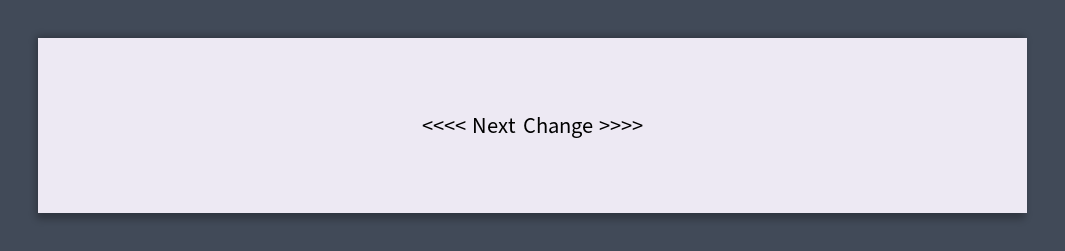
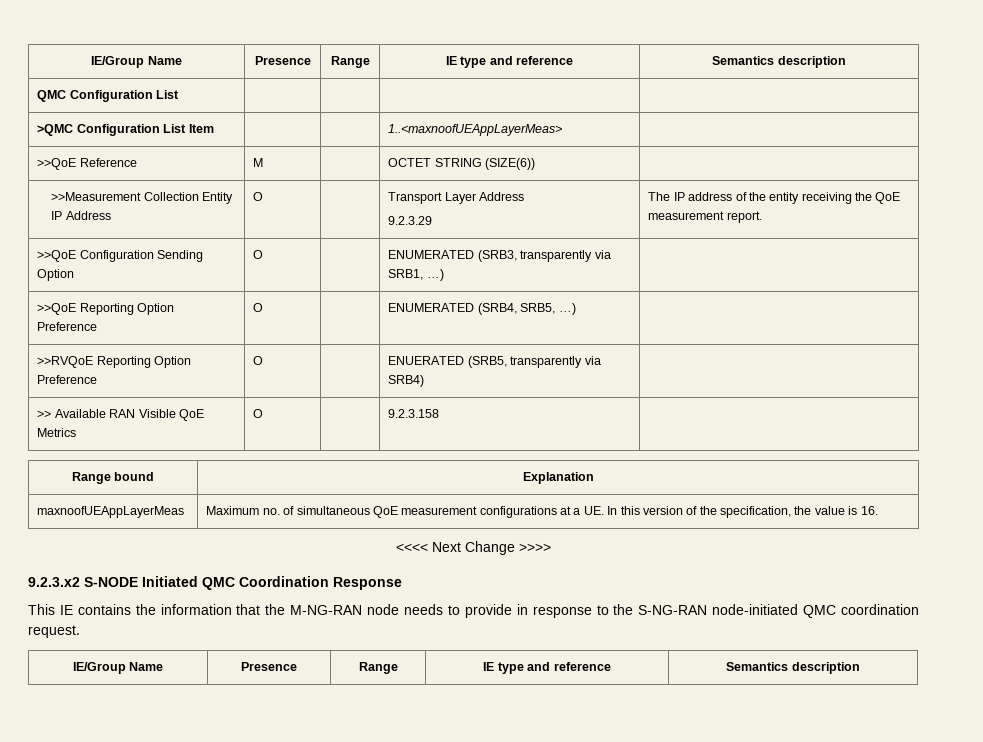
[422,117,643,138] <<<< Next Change >>>> -> [91,56,182,68] [254,56,311,65] [330,56,370,68] [445,56,574,68] [712,56,846,68] [37,90,180,102] [37,124,214,136] [388,124,563,136] [37,158,137,170] [253,158,264,167] [388,158,536,170] [51,192,234,204] [51,211,111,220] [253,192,264,201] [388,192,525,204] [388,216,433,225] [648,192,901,204] [648,211,762,223] [37,250,204,262] [37,269,75,281] [253,250,264,259] [388,250,611,262] [388,269,444,281] [37,303,175,315] [37,322,98,331] [253,303,264,312] [388,303,576,315] [37,356,192,368] [37,375,98,384] [253,356,264,365] [388,356,601,368] [388,375,425,387] [37,409,204,421] [37,428,77,437] [253,409,264,418] [388,409,440,418] [71,472,155,484] [522,472,594,484] [37,506,185,518] [206,506,878,518] [396,541,551,555] [28,576,402,590] [28,604,920,618] [28,625,80,638] [72,662,164,674] [241,662,297,671] [358,662,398,674] [483,662,611,674] [726,662,860,674] IE/Group Name | Presence | Range | IE type and reference | Semantics description // QMC Configuration List | | | | // >QMC Configuration List Item | | | 1..<maxnoofUEAppLayerMeas> | // >>QoE Reference | M | | OCTET STRING (SIZE(6)) | // >>Measurement Collection Entity IP Address | O | | Transport Layer Address // 9.2.3.29 | The IP address of the entity receiving the QoE measurement report. // >>QoE Configuration Sending Option | O | | ENUMERATED (SRB3, transparently via SRB1, …) | // >>QoE Reporting Option Preference | O | | ENUMERATED (SRB4, SRB5, …) | // >>RVQoE Reporting Option Preference | O | | ENUERATED (SRB5, transparently via SRB4) | // >> Available RAN Visible QoE Metrics | O | | 9.2.3.158 | // Range bound | Explanation // maxnoofUEAppLayerMeas | Maximum no. of simultaneous QoE measurement configurations at a UE. In this version of the specification, the value is 16. // <<<< Next Change >>>> // 9.2.3.x2 S-NODE Initiated QMC Coordination Response // This IE contains the information that the M-NG-RAN node needs to provide in response to the S-NG-RAN node-initiated QMC coordination request. // IE/Group Name | Presence | Range | IE type and reference | Semantics description

